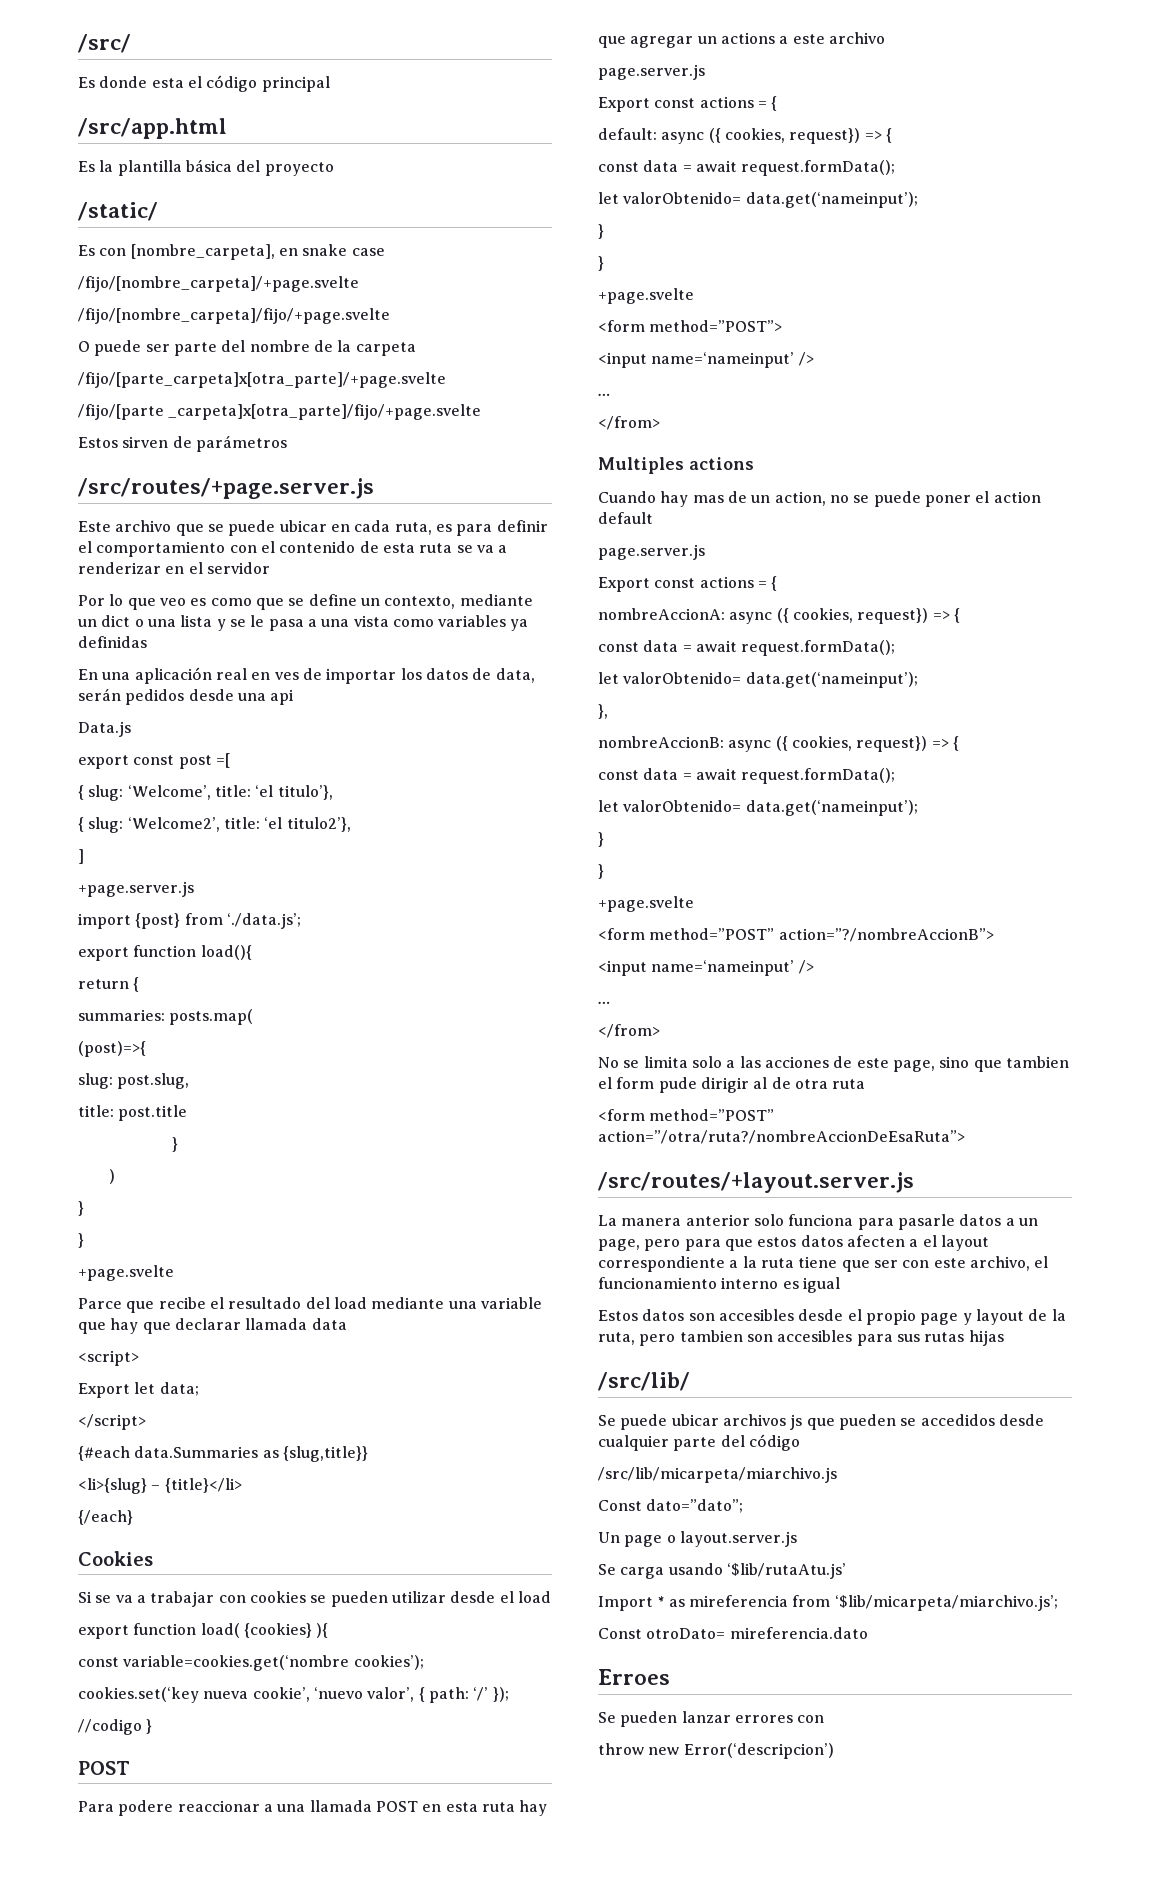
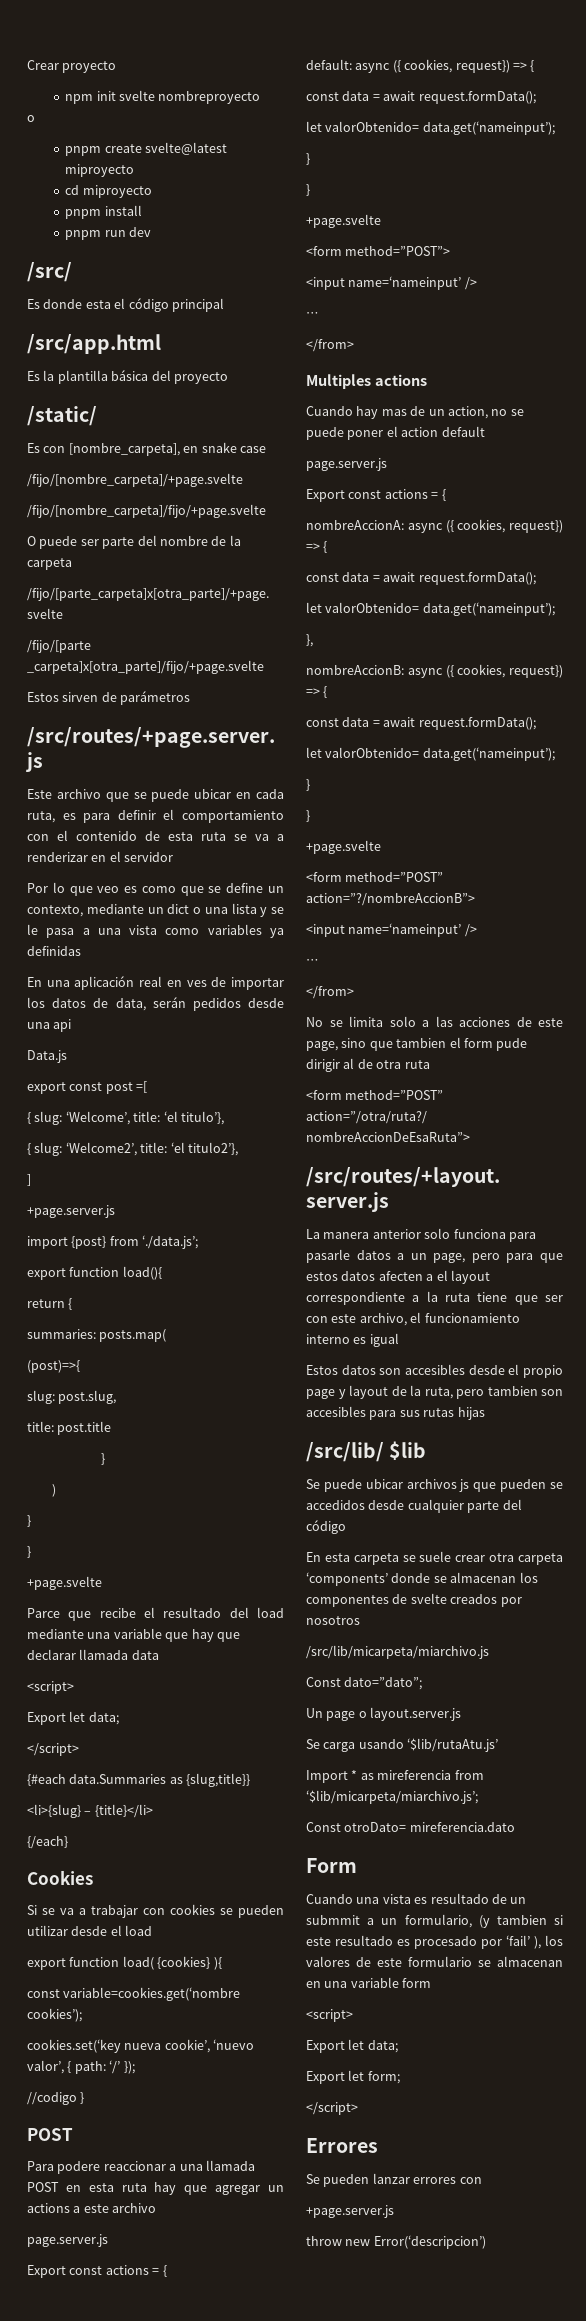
(78, 43) none -> [27,60,117,73] [65,90,261,104] [27,115,35,122] [65,142,228,156] [65,164,135,177] [65,185,152,198] [65,205,142,219] [65,227,152,240] Crear proyecto // npm init svelte nombreproyecto // o // pnpm create svelte@latest miproyecto // cd miproyecto // pnpm install // pnpm run dev //
(690, 1381) none -> [389,1441,427,1460] $lib
(800, 1442) none -> [306,1551,563,1565] [306,1572,538,1586] [306,1593,522,1607] [306,1616,360,1625] // En esta carpeta se suele crear otra carpeta ‘components’ donde se almacenan los componentes de svelte creados por nosotros
[598,1669,670,1685] Erroes -> [306,1858,357,1873] [306,1893,527,1904] [306,1914,563,1928] [306,1935,563,1949] [306,1956,563,1967] [306,1977,432,1988] [306,2009,353,2022] [306,2039,398,2053] [306,2070,400,2084] [306,2102,358,2115] [306,2138,378,2153] Form // Cuando una vista es resultado de un submmit a un formulario, (y tambien si este resultado es procesado por ‘fail’ ), los valores de este formulario se almacenan en una variable form // <script> // Export let data; // Export let form; // </script> // Errores
(825, 1719) none -> [306,2205,394,2218] // +page.server.js

